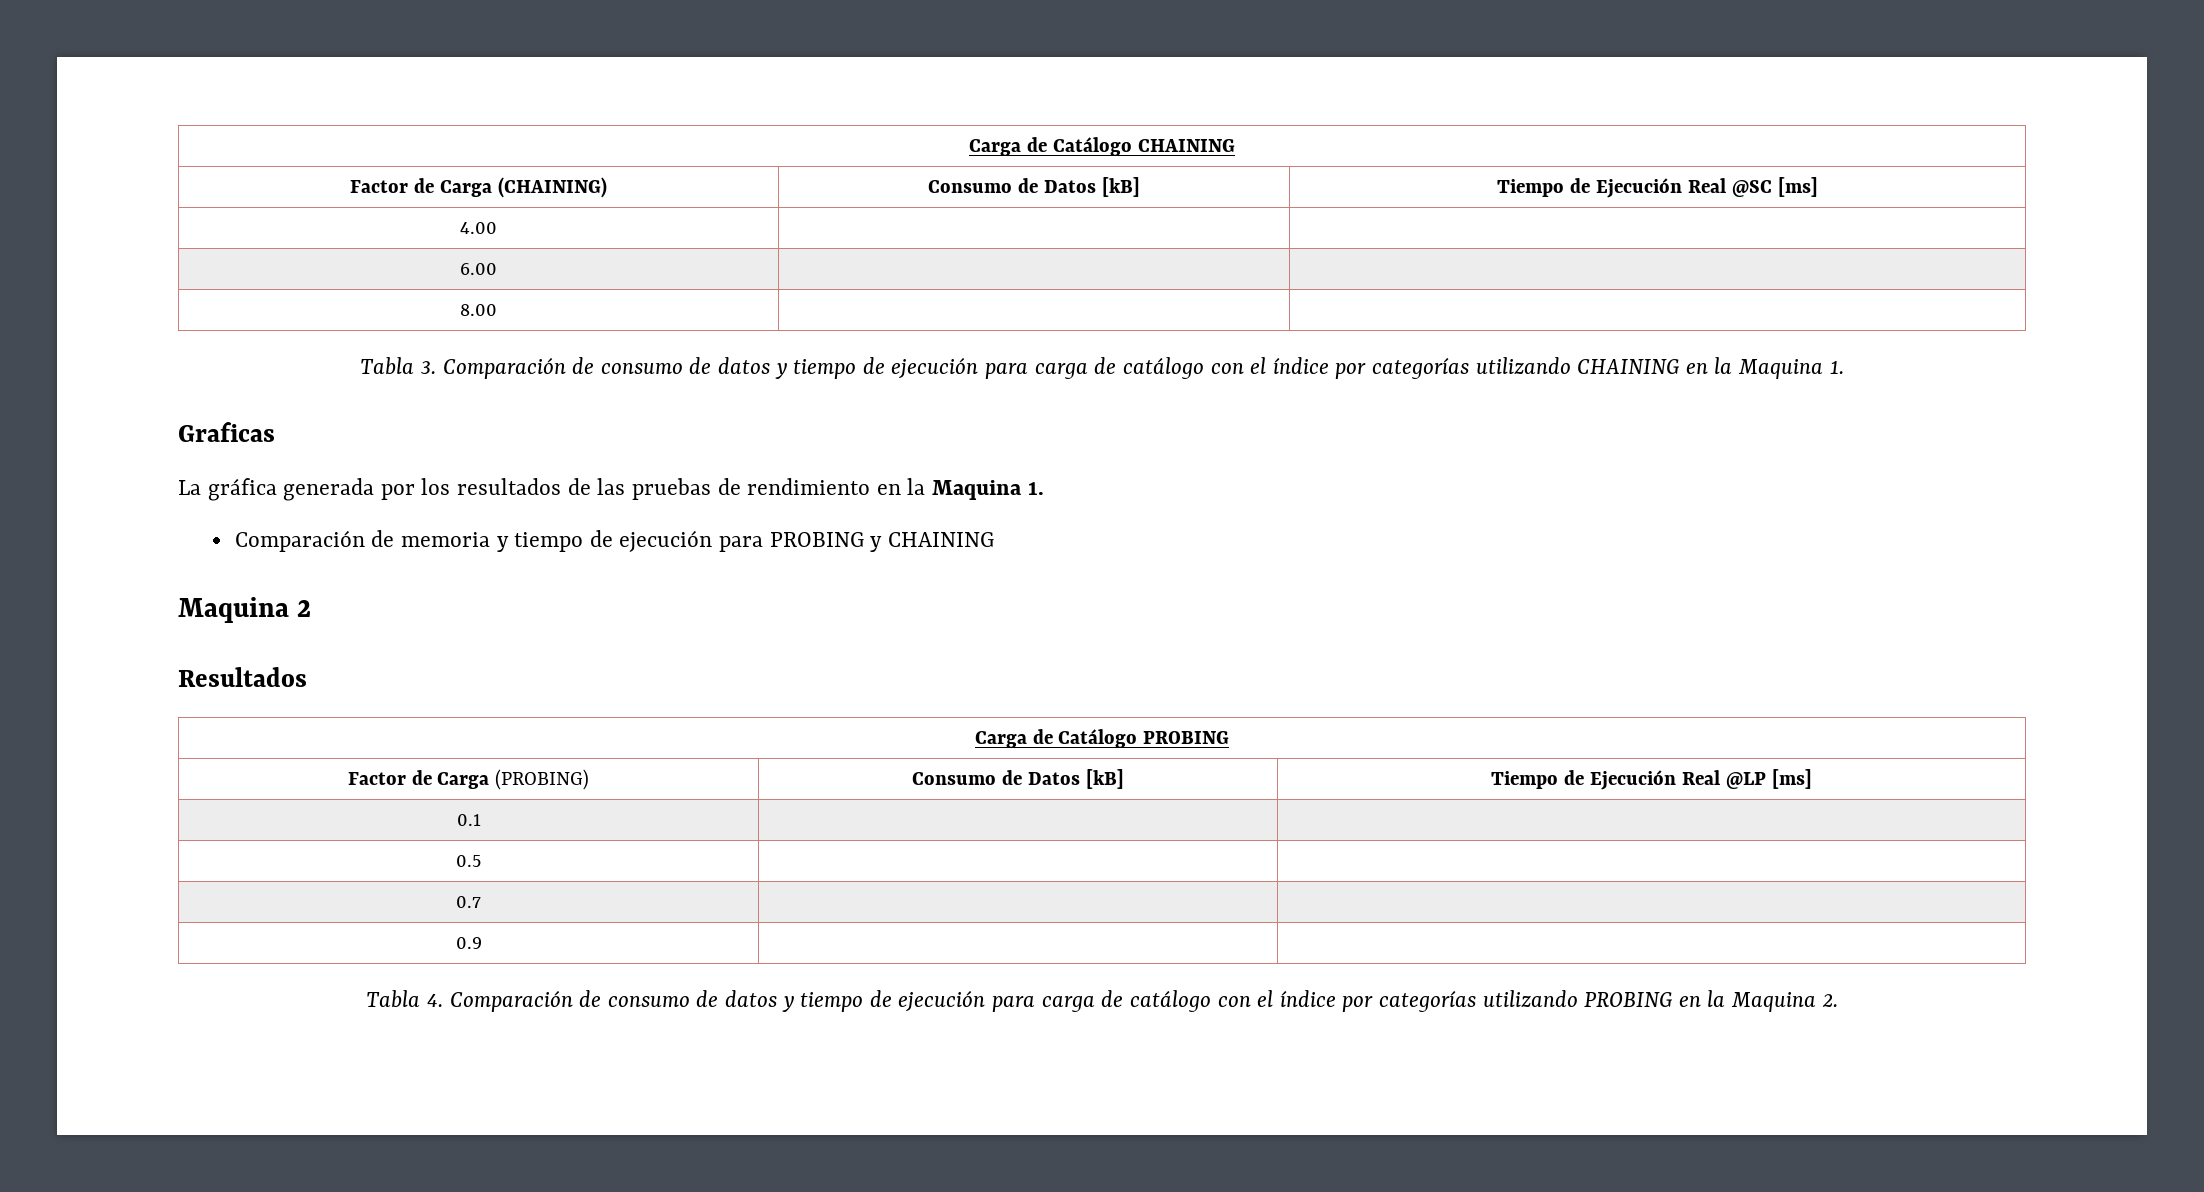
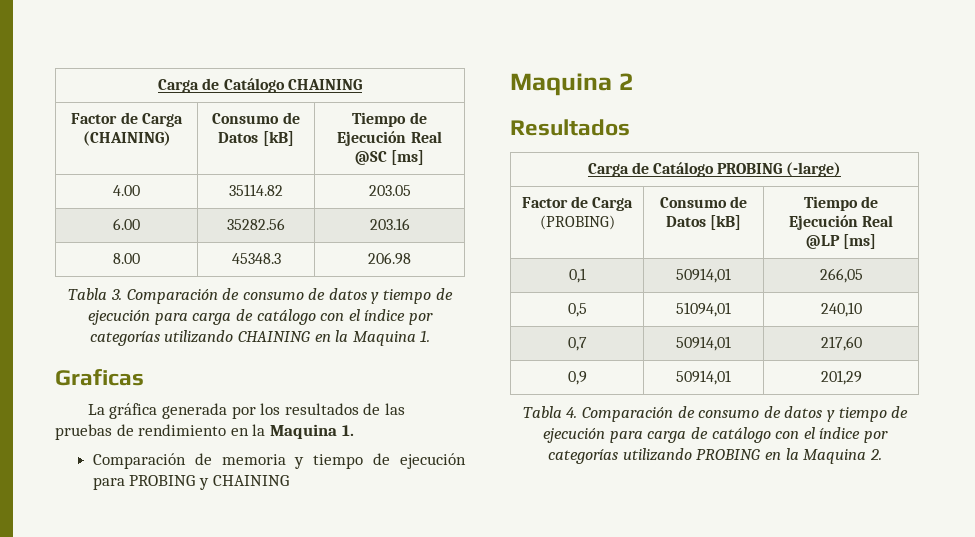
(497, 228) | -> [229,184,283,196] [368,185,411,196] 35114.82 | 203.05
(497, 269) | -> [227,218,285,230] [369,218,410,230] 35282.56 | 203.16
(497, 310) | -> [231,253,281,264] [368,252,411,265] 45348.3 | 206.98
(1230, 737) none -> [786,162,842,177] (-large)
[456,814,481,826] [456,855,481,867] [456,896,481,908] [455,937,482,949] 0.1 | | // 0.5 | | // 0.7 | | // 0.9 | | -> [568,268,586,283] [676,268,731,283] [819,268,863,283] [567,303,587,317] [676,302,731,317] [820,302,862,317] [567,337,587,351] [676,336,731,351] [820,336,862,351] [567,371,587,385] [676,370,731,385] [820,370,862,385] 0,1 | 50914,01 | 266,05 // 0,5 | 51094,01 | 240,10 // 0,7 | 50914,01 | 217,60 // 0,9 | 50914,01 | 201,29

